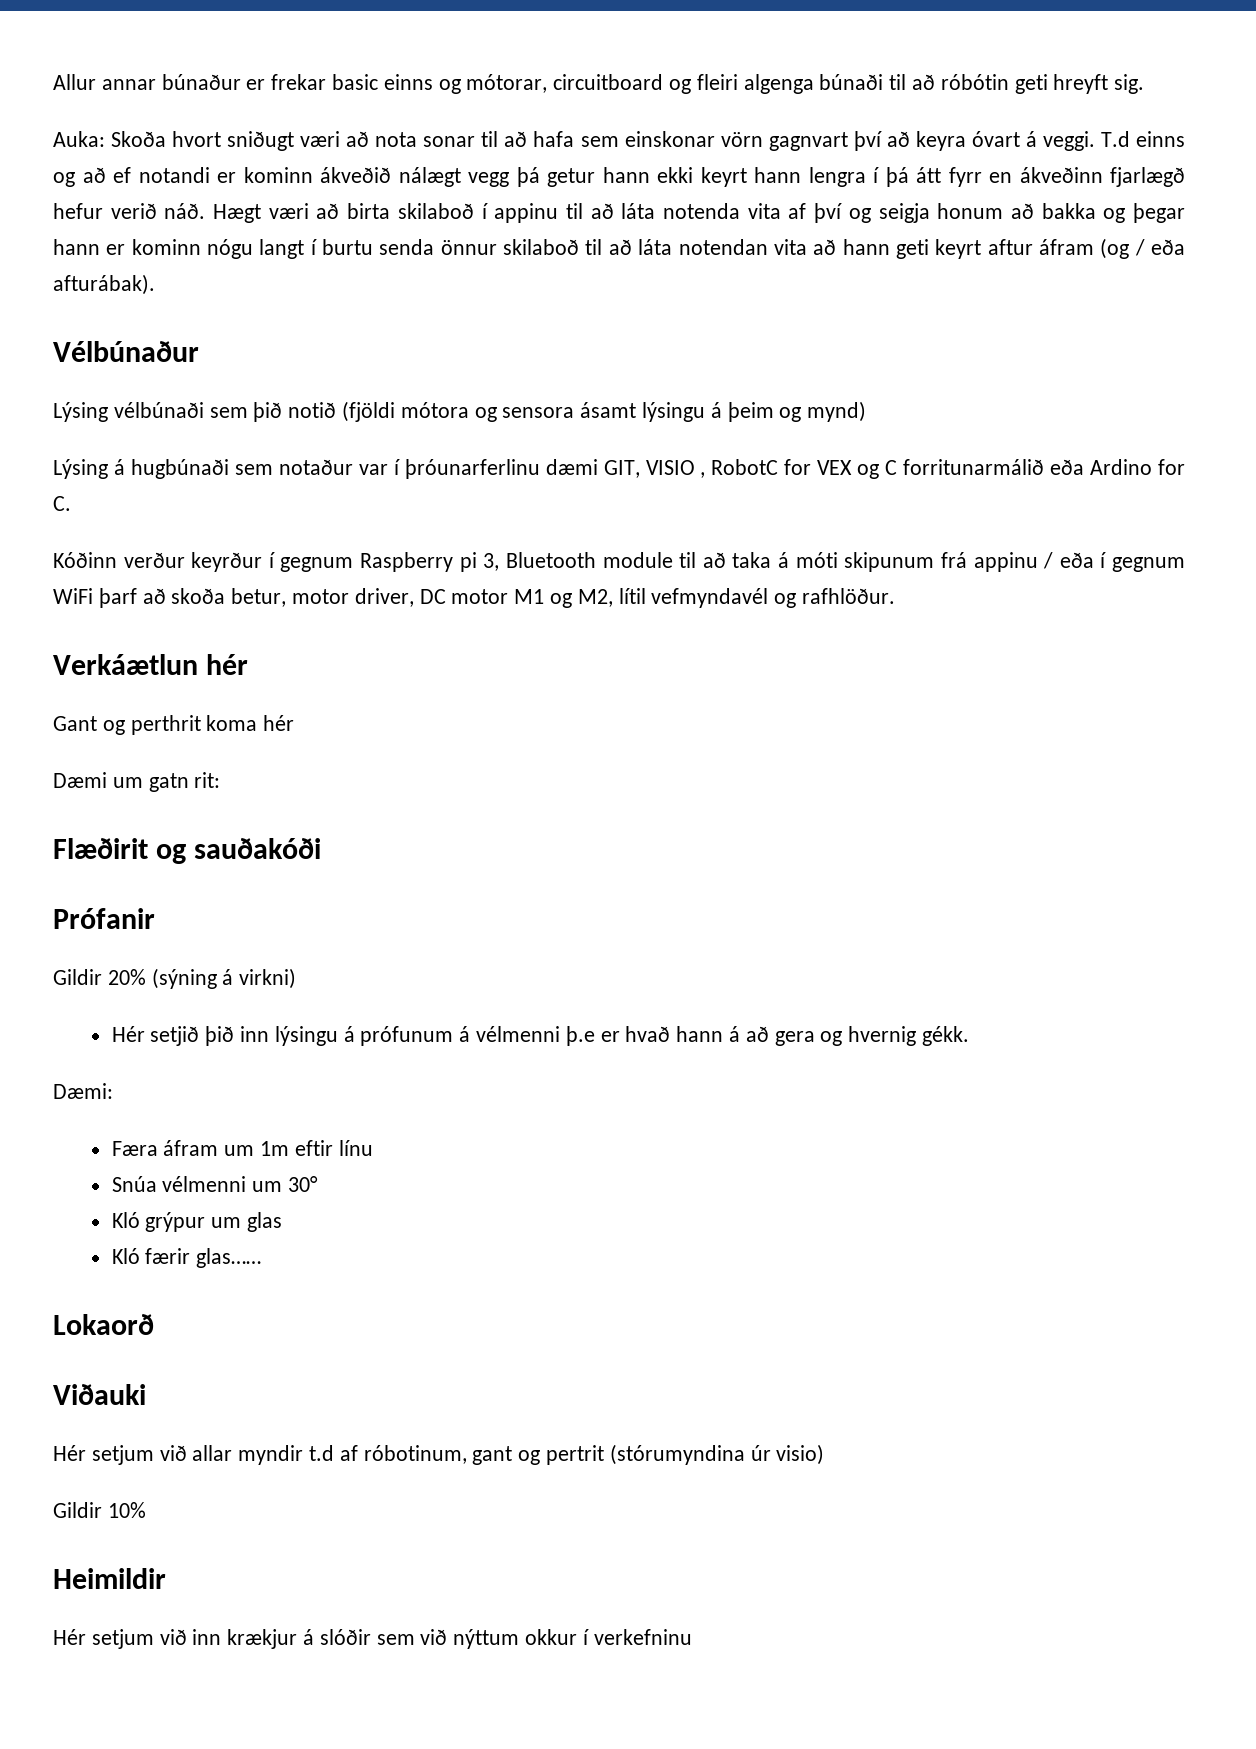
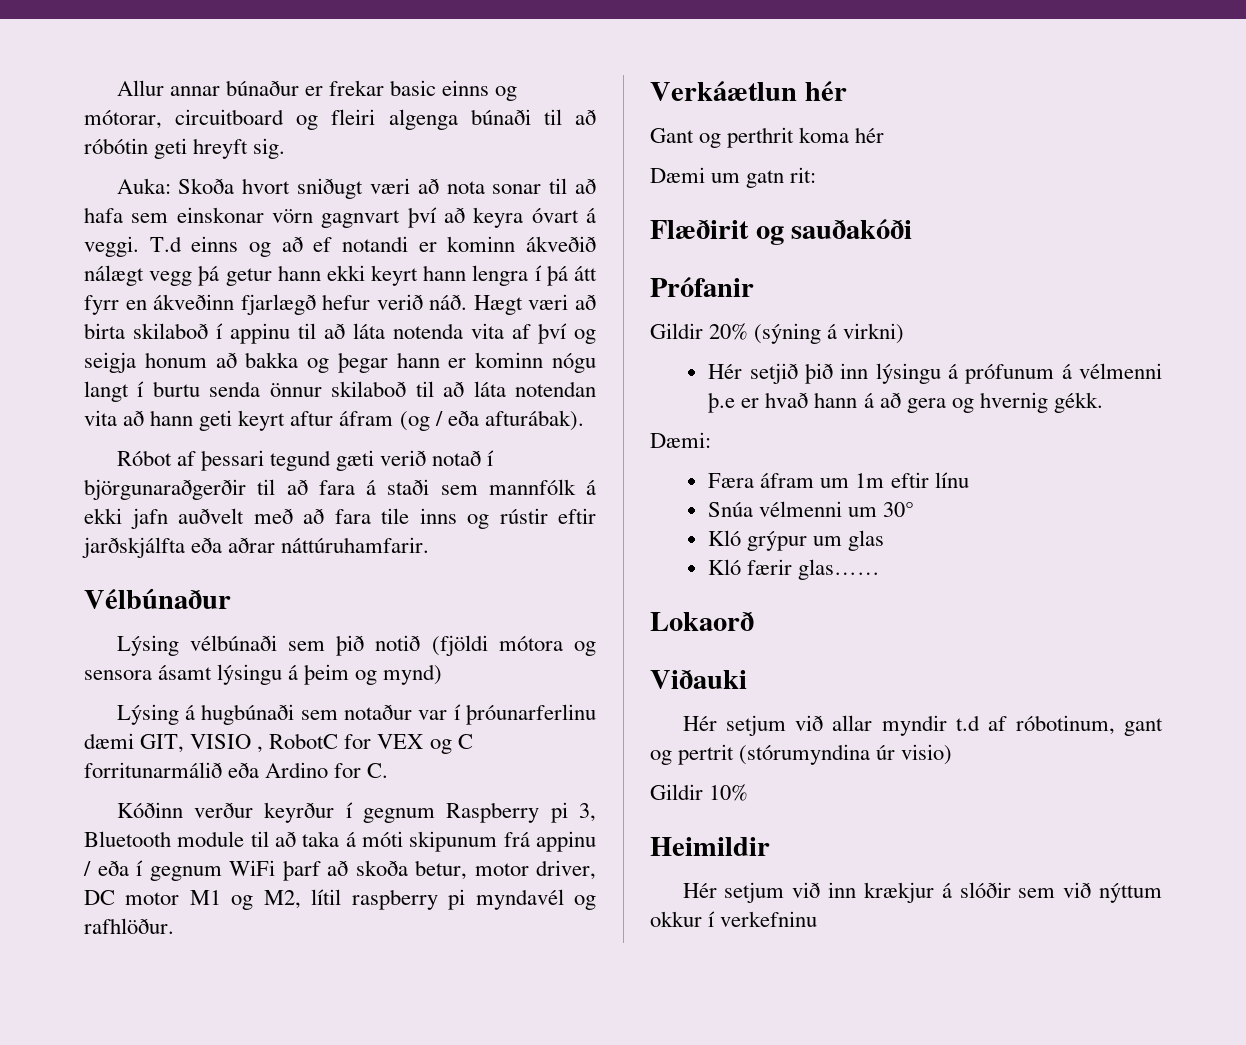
(155, 284) none -> [116,450,495,471] [84,479,596,500] [84,508,596,529] [82,537,430,558] // Róbot af þessari tegund gæti verið notað í björgunaraðgerðir til að fara á staði sem mannfólk á ekki jafn auðvelt með að fara tile inns og rústir eftir jarðskjálfta eða aðrar náttúruhamfarir.
[651,588,769,608] vefmyndavél -> [351,889,564,910] raspberry pi myndavél

